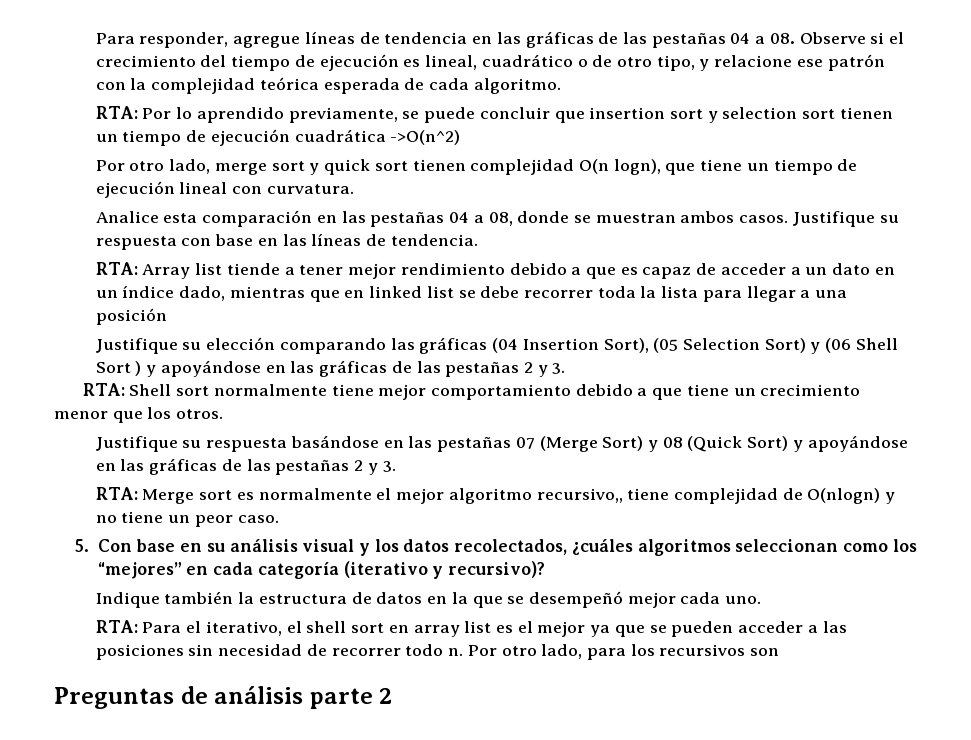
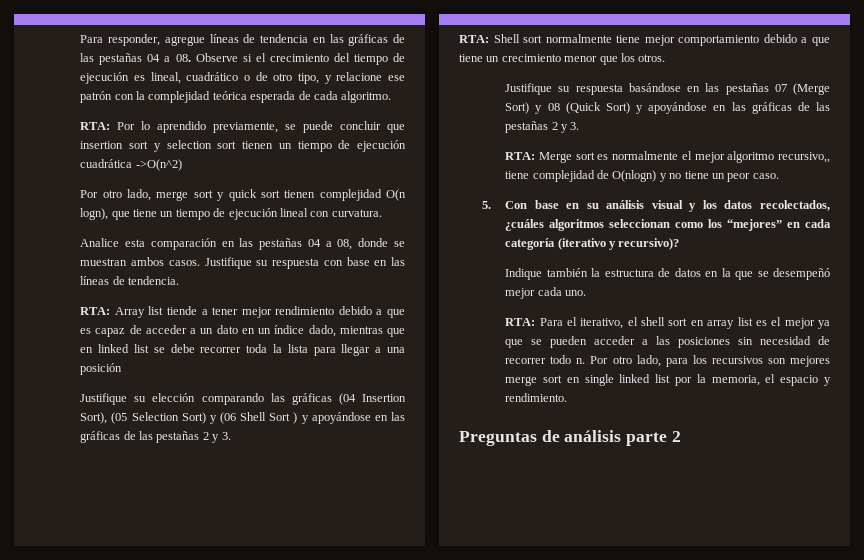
(780, 652) none -> [790,356,830,367] [505,374,831,386] [505,393,568,402] mejores merge sort en single linked list por la memoria, el espacio y rendimiento.

